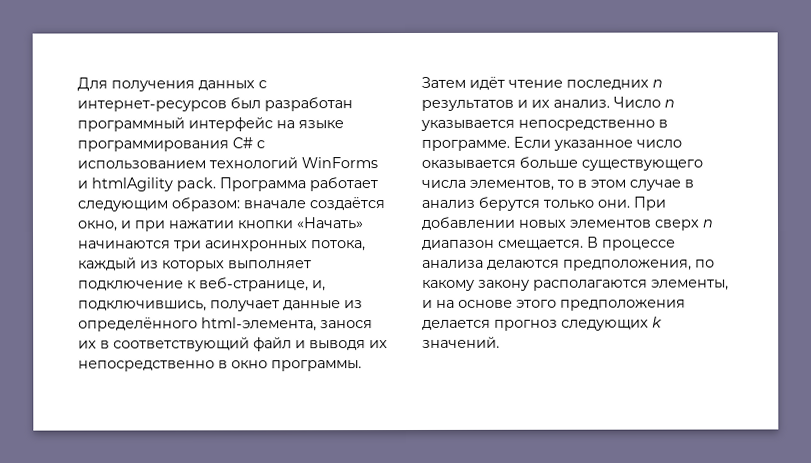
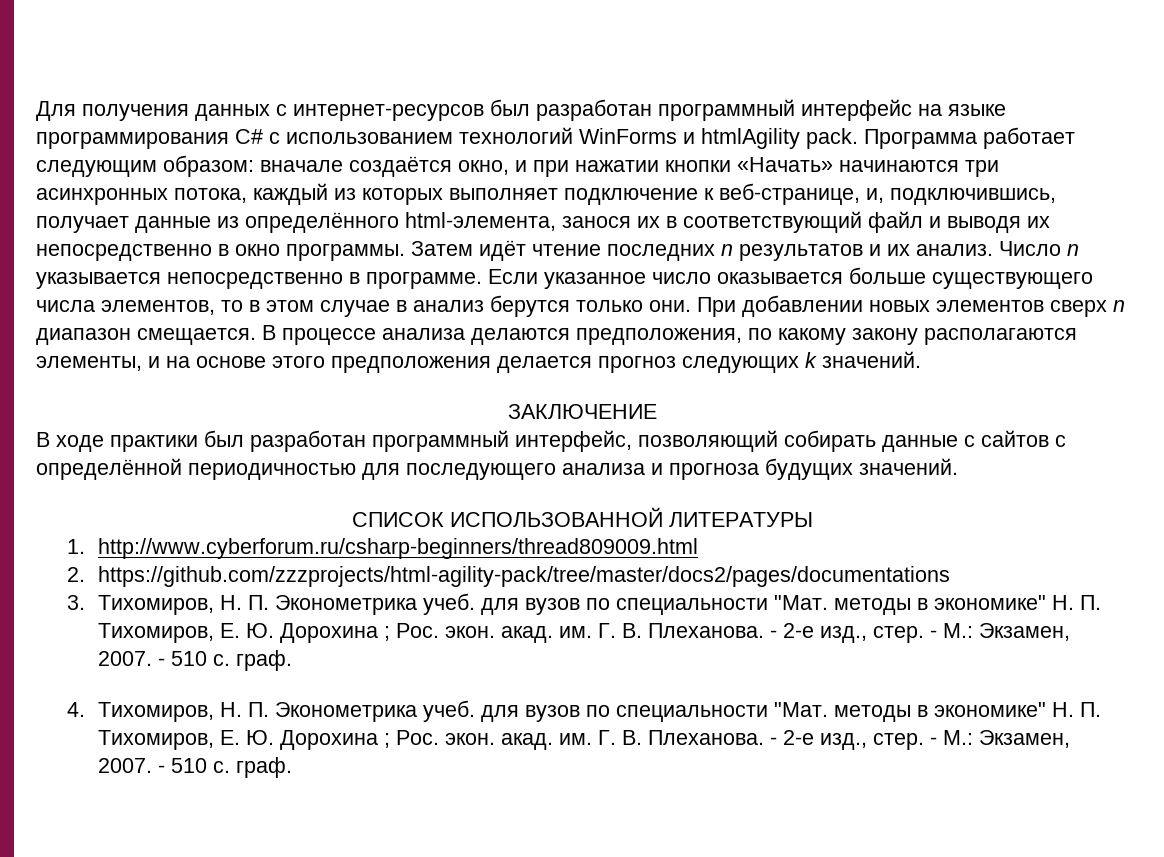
(500, 342) none -> [507,404,657,419] [36,430,1066,452] [36,458,958,480] [351,507,813,527] [66,538,698,559] [66,566,950,587] [66,593,1101,615] [97,623,1070,643] [97,650,292,671] [66,700,1101,722] [97,730,1070,750] [97,757,292,778] // ЗАКЛЮЧЕНИЕ // В ходе практики был разработан программный интерфейс, позволяющий собирать данные с сайтов с определённой периодичностью для последующего анализа и прогноза будущих значений. // СПИСОК ИСПОЛЬЗОВАННОЙ ЛИТЕРАТУРЫ // 1. http://www.cyberforum.ru/csharp-beginners/thread809009.html // 2. https://github.com/zzzprojects/html-agility-pack/tree/master/docs2/pages/documentations // 3. Тихомиров, Н. П. Эконометрика учеб. для вузов по специальности "Мат. методы в экономике" Н. П. Тихомиров, Е. Ю. Дорохина ; Рос. экон. акад. им. Г. В. Плеханова. - 2-е изд., стер. - М.: Экзамен, 2007. - 510 с. граф. // 4. Тихомиров, Н. П. Эконометрика учеб. для вузов по специальности "Мат. методы в экономике" Н. П. Тихомиров, Е. Ю. Дорохина ; Рос. экон. акад. им. Г. В. Плеханова. - 2-е изд., стер. - М.: Экзамен, 2007. - 510 с. граф.

